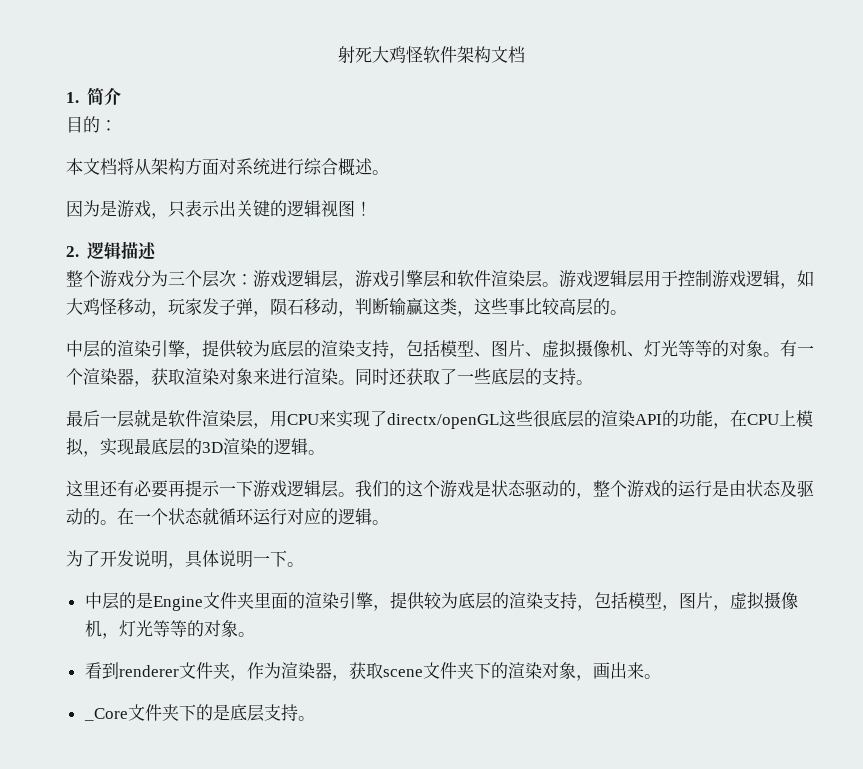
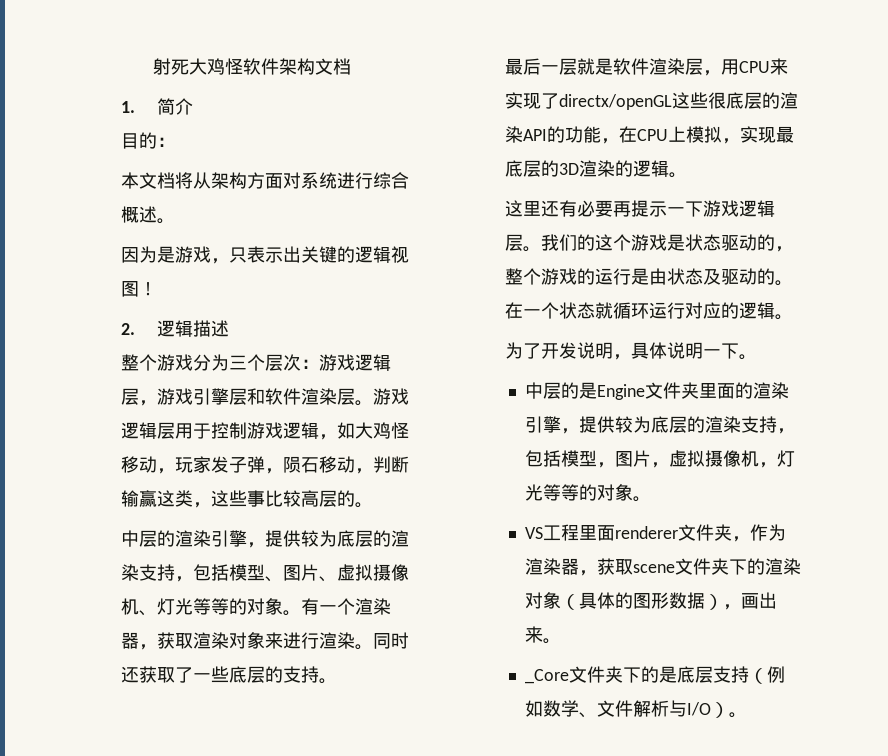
[84,662,119,679] 看到 -> [525,524,616,541] VS工程里面
(576, 670) none -> [561,592,724,610] （具体的图形数据）
(298, 712) none -> [749,666,786,684] [525,700,730,718] （例如数学、文件解析与I/O）

